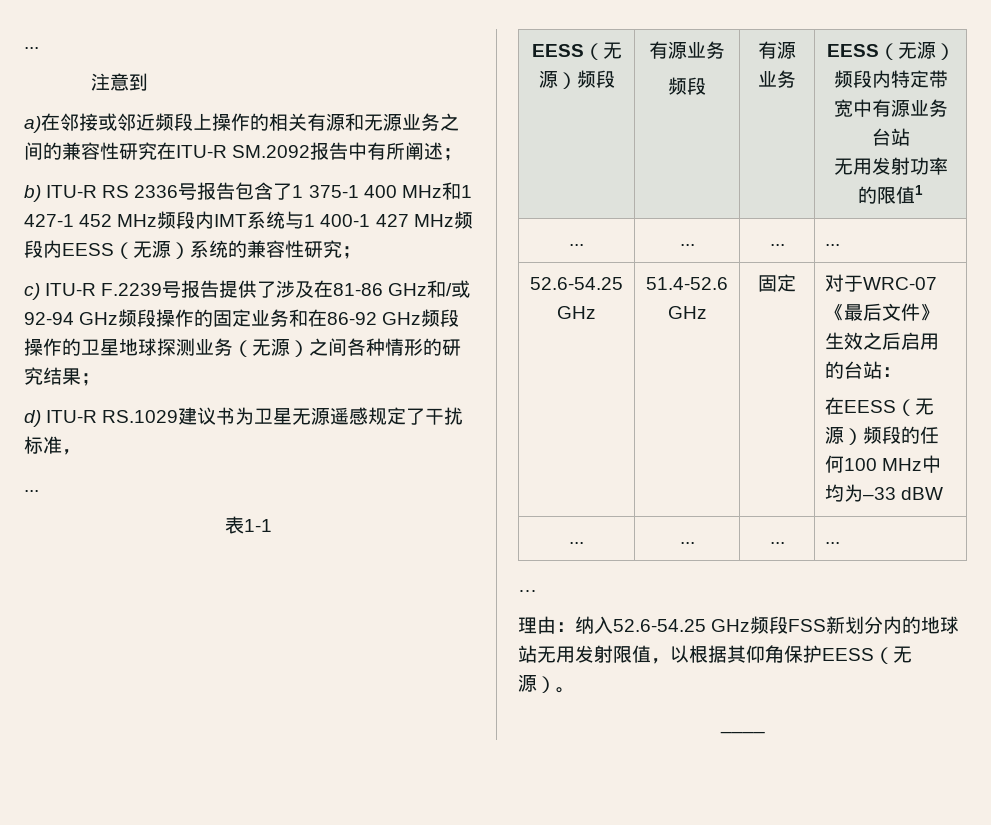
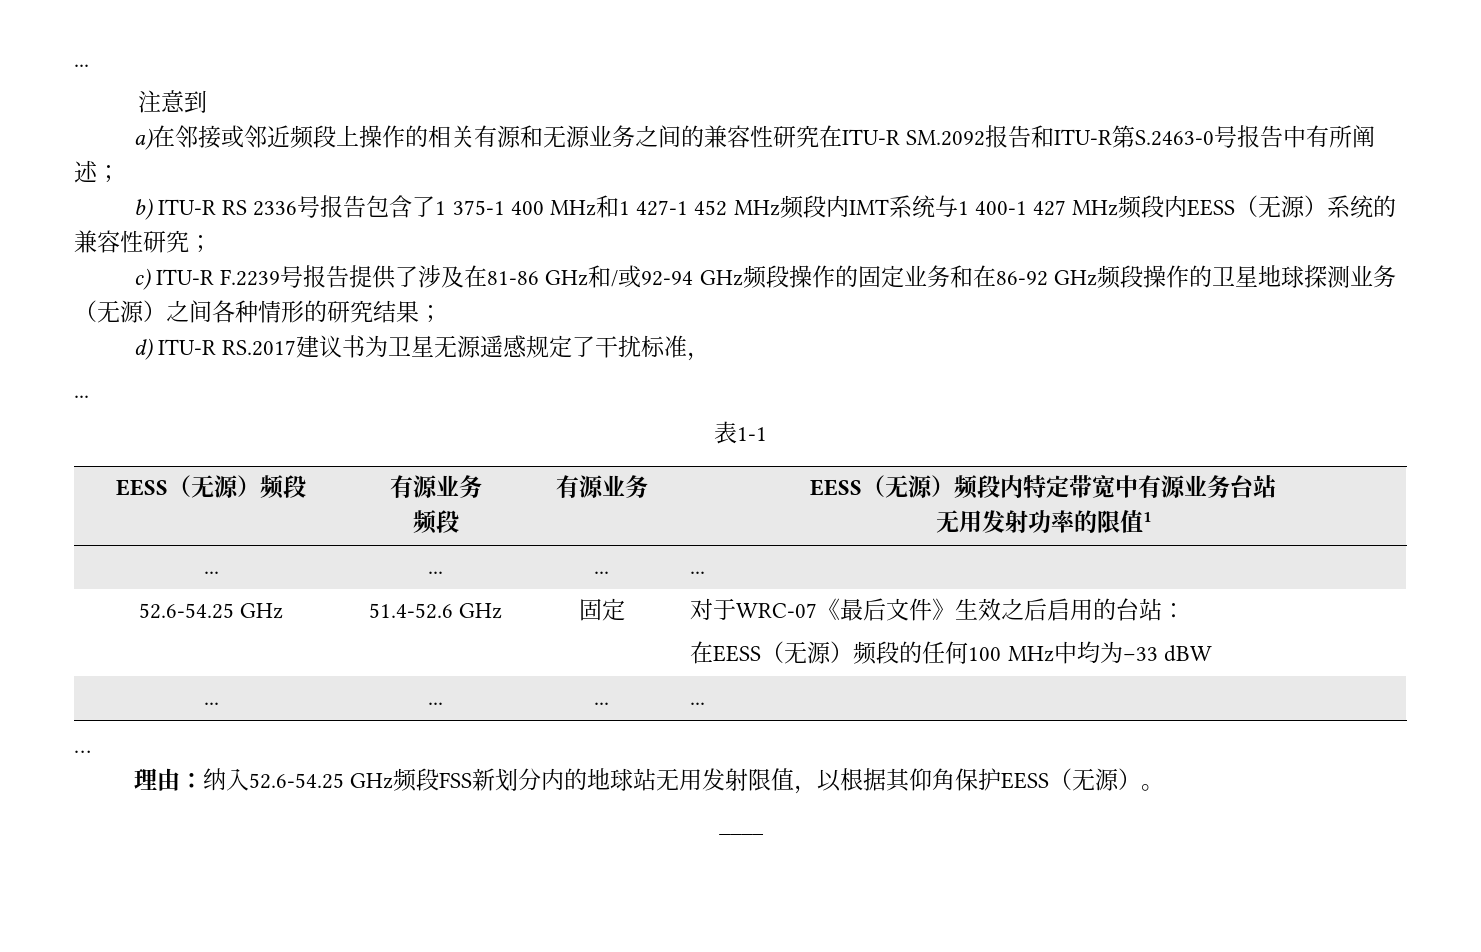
(349, 151) none -> [1030,125,1283,148] 和ITU-R第S.2463-0号报告
[102,410,179,423] RS.1029 -> [222,340,297,356] RS.2017

